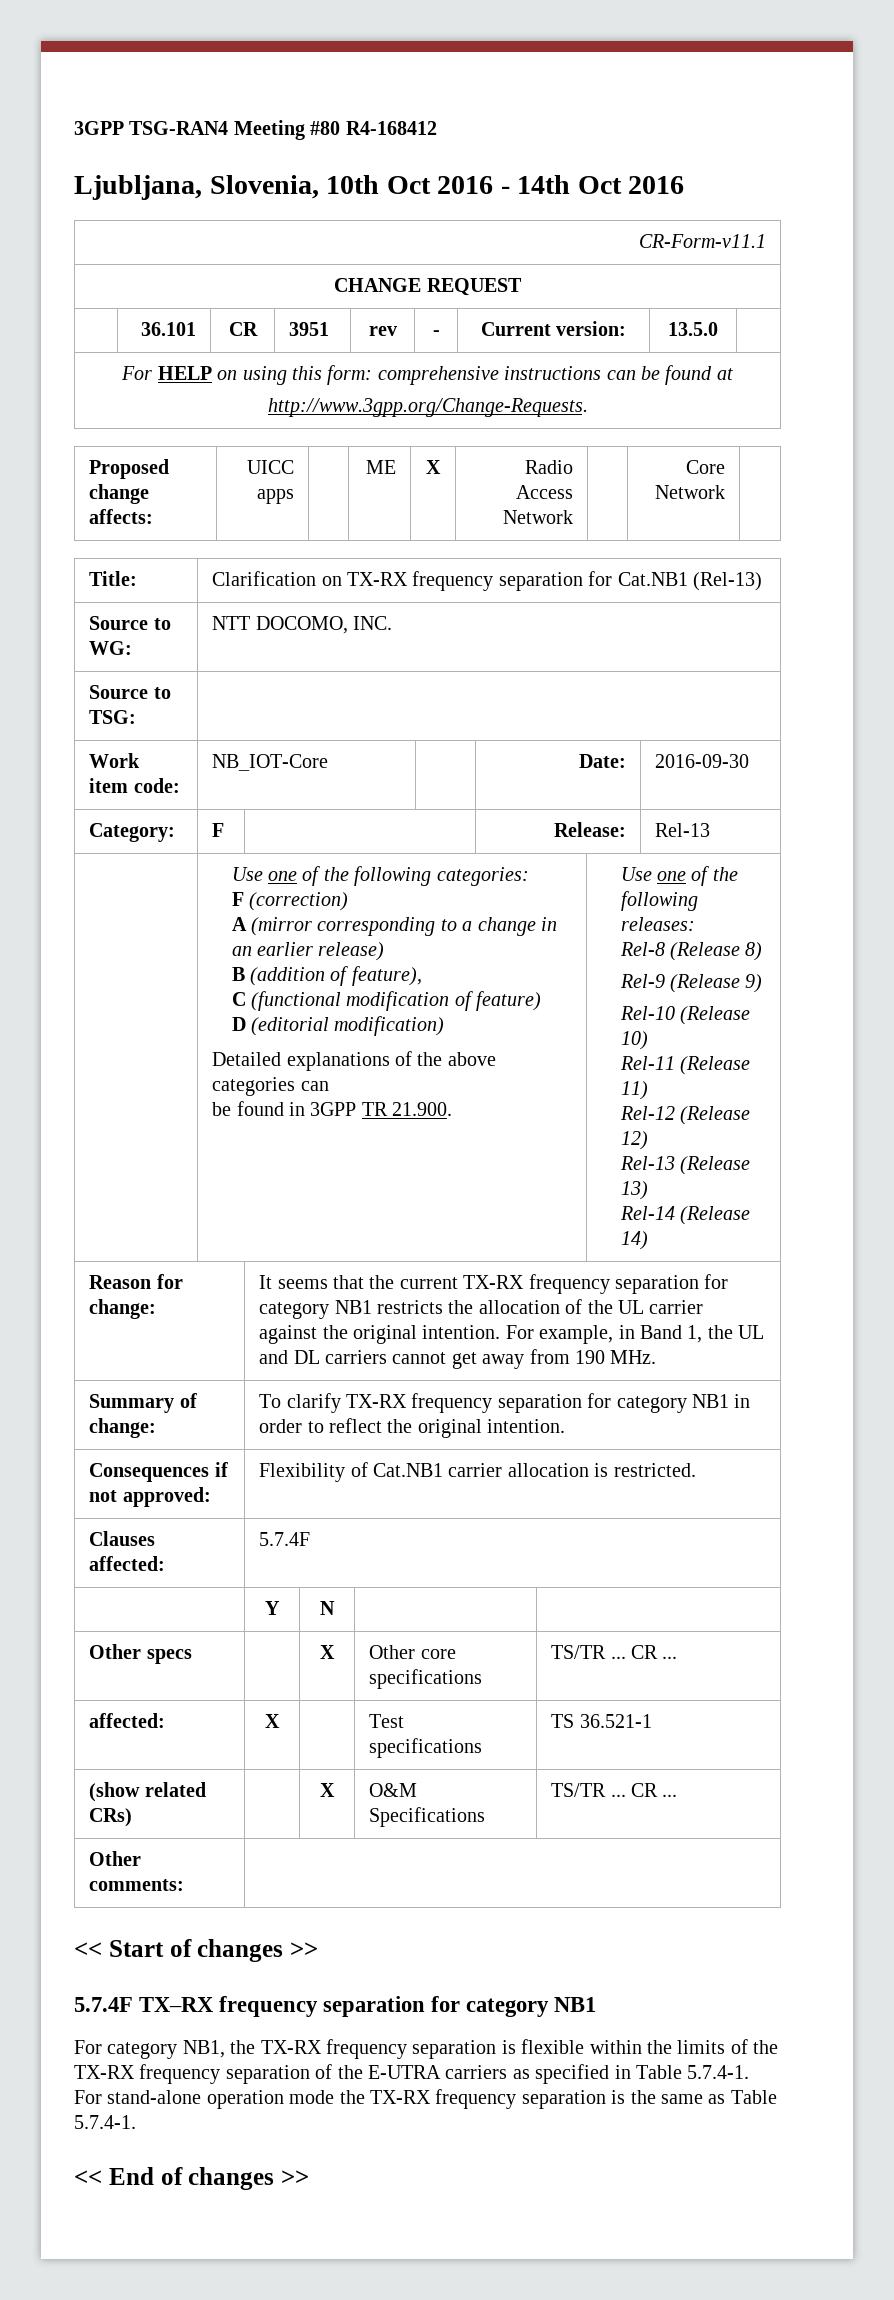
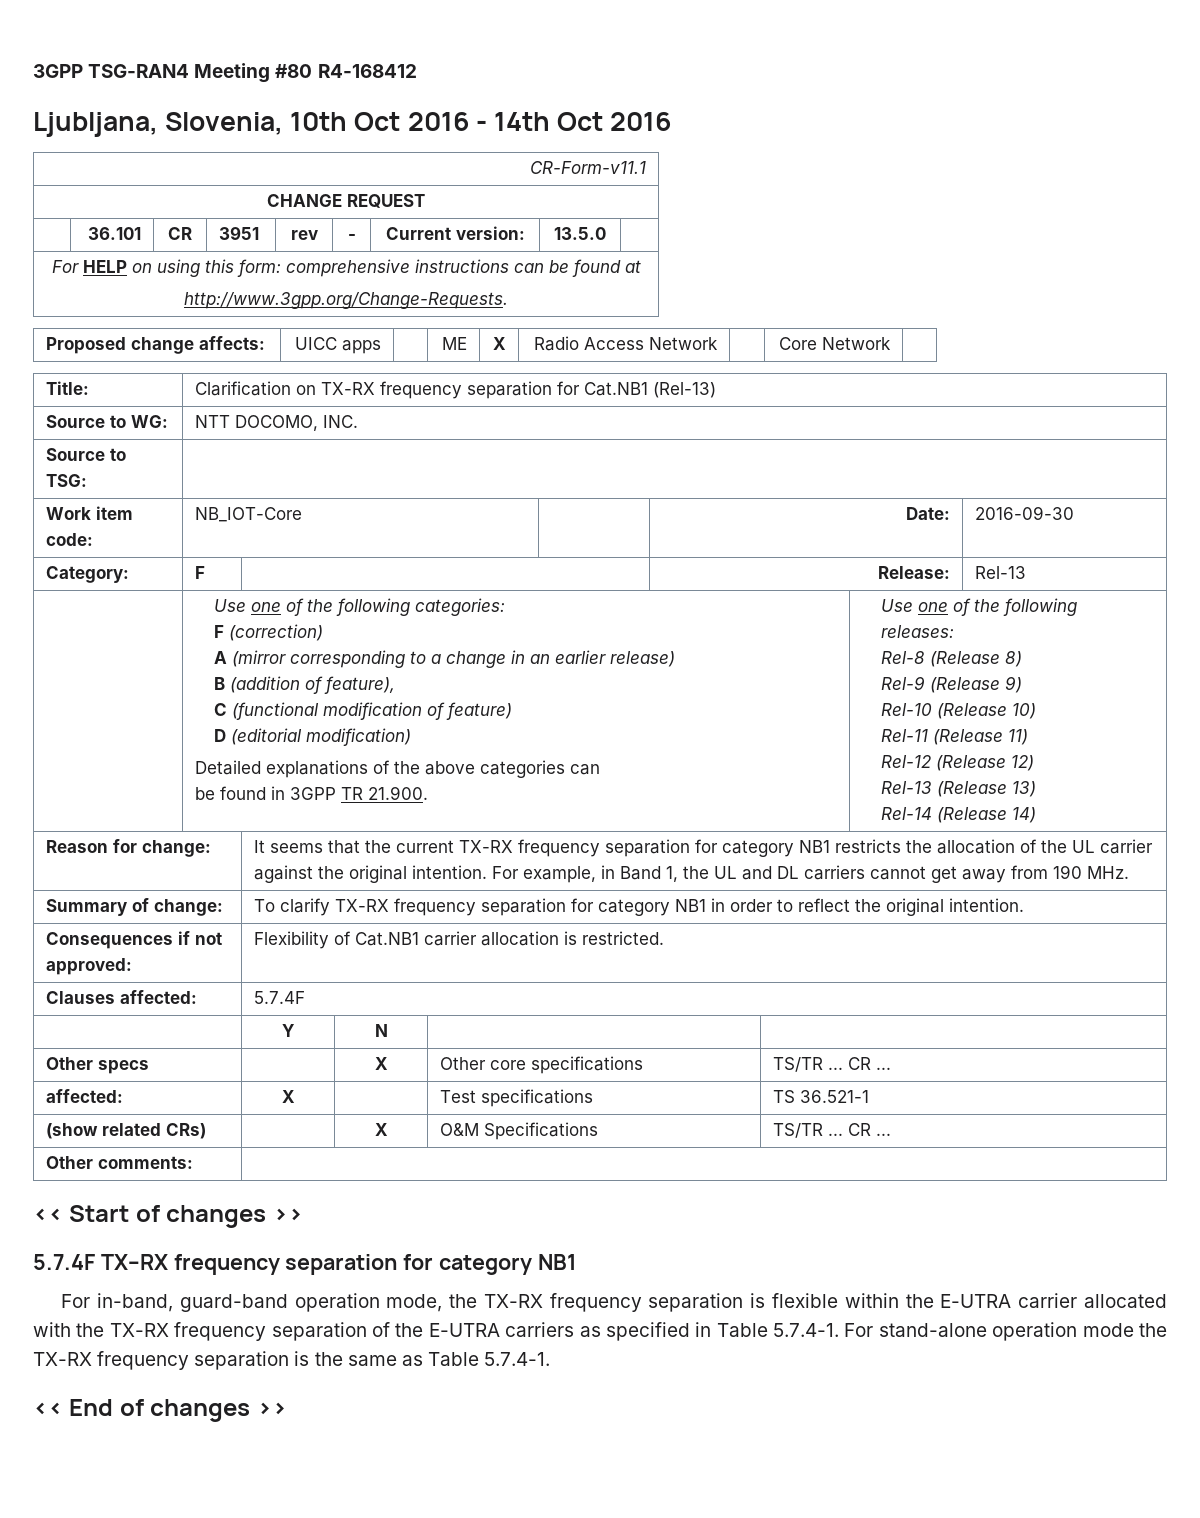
[107,2040,225,2059] category NB1, -> [96,1293,443,1312] in-band, guard-band operation mode,
[677,2039,748,2054] limits of -> [940,1293,1167,1308] [33,1322,71,1337] E-UTRA carrier allocated with

